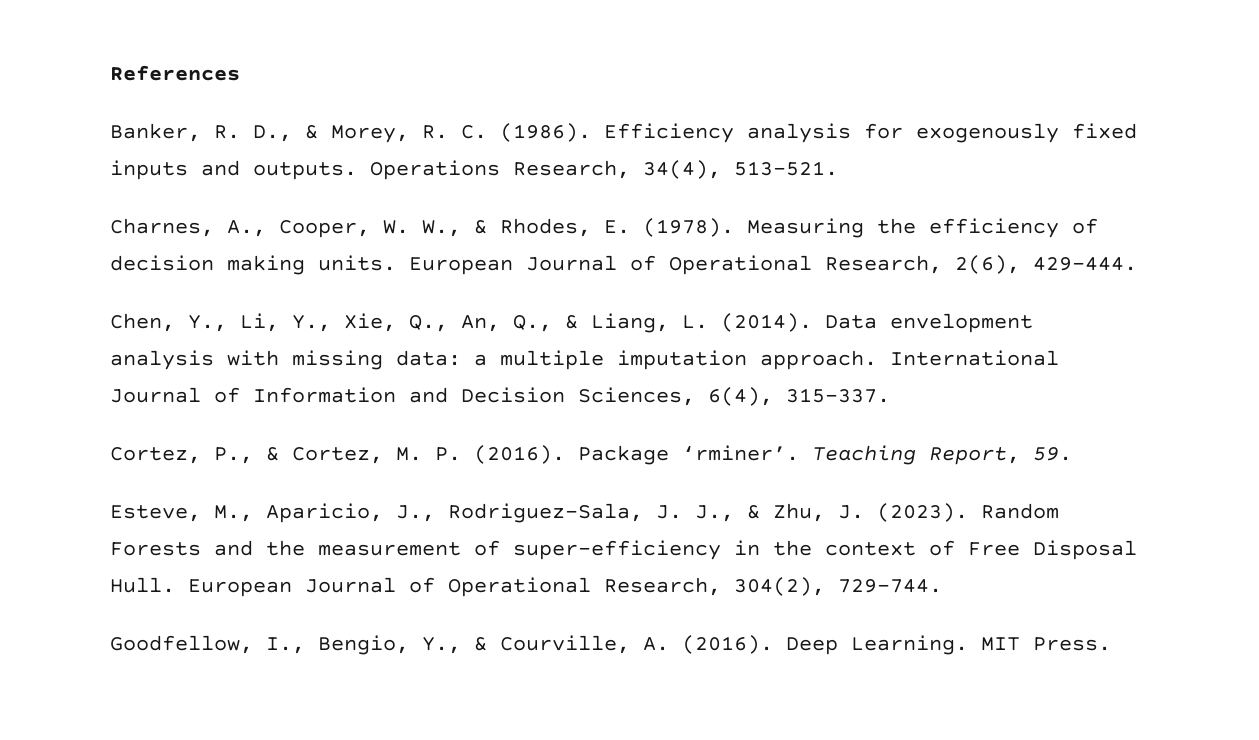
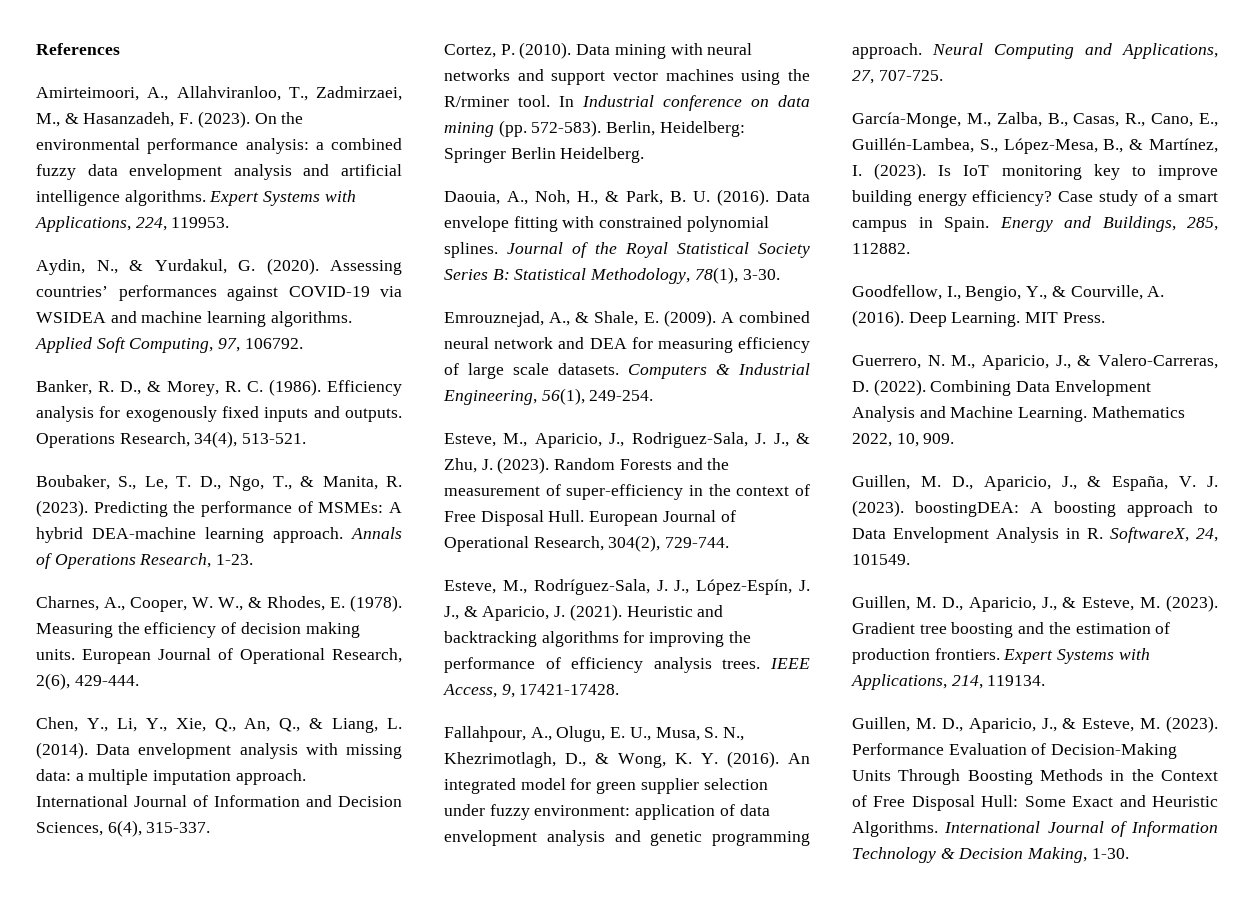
(240, 73) none -> [36,86,402,101] [36,111,304,128] [36,138,402,154] [36,164,402,180] [36,190,356,206] [35,216,230,232] [36,258,402,275] [36,285,402,301] [36,311,352,327] [35,337,303,353] // Amirteimoori, A., Allahviranloo, T., Zadmirzaei, M., & Hasanzadeh, F. (2023). On the environmental performance analysis: a combined fuzzy data envelopment analysis and artificial intelligence algorithms. Expert Systems with Applications, 224, 119953. // Aydin, N., & Yurdakul, G. (2020). Assessing countries’ performances against COVID-19 via WSIDEA and machine learning algorithms. Applied Soft Computing, 97, 106792.
(838, 168) none -> [36,475,402,491] [36,500,403,517] [36,527,402,543] [36,553,254,569] // Boubaker, S., Le, T. D., Ngo, T., & Manita, R. (2023). Predicting the performance of MSMEs: A hybrid DEA-machine learning approach. Annals of Operations Research, 1-23.
[214,445,1072,465] P., & Cortez, M. P. (2016). Package ‘rminer’. Teaching Report, 59. -> [500,42,753,59] [444,69,810,85] [444,95,810,111] [444,120,745,137] [444,147,645,163] [444,189,810,206] [444,216,769,232] [444,242,810,258] [444,267,780,284] [444,310,810,327] [444,337,810,353] [444,363,810,379] [443,388,654,405] P. (2010). Data mining with neural networks and support vector machines using the R/rminer tool. In Industrial conference on data mining (pp. 572-583). Berlin, Heidelberg: Springer Berlin Heidelberg. // Daouia, A., Noh, H., & Park, B. U. (2016). Data envelope fitting with constrained polynomial splines. Journal of the Royal Statistical Society Series B: Statistical Methodology, 78(1), 3-30. // Emrouznejad, A., & Shale, E. (2009). A combined neural network and DEA for measuring efficiency of large scale datasets. Computers & Industrial Engineering, 56(1), 249-254.
(942, 586) none -> [444,579,810,595] [444,604,724,621] [444,631,751,647] [444,657,810,673] [443,684,620,698] [444,726,745,742] [444,751,810,768] [444,778,768,794] [444,804,770,820] [444,830,810,846] [852,43,1218,59] [852,70,943,84] [852,112,1218,128] [852,138,1218,154] [852,163,1218,180] [852,190,1218,206] [852,216,1218,232] [852,243,910,254] // Esteve, M., Rodríguez-Sala, J. J., López-Espín, J. J., & Aparicio, J. (2021). Heuristic and backtracking algorithms for improving the performance of efficiency analysis trees. IEEE Access, 9, 17421-17428. // Fallahpour, A., Olugu, E. U., Musa, S. N., Khezrimotlagh, D., & Wong, K. Y. (2016). An integrated model for green supplier selection under fuzzy environment: application of data envelopment analysis and genetic programming approach. Neural Computing and Applications, 27, 707-725. // García-Monge, M., Zalba, B., Casas, R., Cano, E., Guillén-Lambea, S., López-Mesa, B., & Martínez, I. (2023). Is IoT monitoring key to improve building energy efficiency? Case study of a smart campus in Spain. Energy and Buildings, 285, 112882.
(1111, 644) none -> [852,354,1218,370] [852,379,1151,396] [852,406,1185,422] [852,433,955,447] [852,475,1218,491] [852,500,1218,517] [852,527,1218,543] [852,554,910,565] [852,595,1218,612] [852,622,1171,638] [852,648,1150,664] [851,674,1046,690] [852,716,1218,733] [852,743,1178,759] [852,769,1218,785] [852,795,1218,811] [852,821,1218,837] [852,847,1129,863] // Guerrero, N. M., Aparicio, J., & Valero-Carreras, D. (2022). Combining Data Envelopment Analysis and Machine Learning. Mathematics 2022, 10, 909. // Guillen, M. D., Aparicio, J., & España, V. J. (2023). boostingDEA: A boosting approach to Data Envelopment Analysis in R. SoftwareX, 24, 101549. // Guillen, M. D., Aparicio, J., & Esteve, M. (2023). Gradient tree boosting and the estimation of production frontiers. Expert Systems with Applications, 214, 119134. // Guillen, M. D., Aparicio, J., & Esteve, M. (2023). Performance Evaluation of Decision-Making Units Through Boosting Methods in the Context of Free Disposal Hull: Some Exact and Heuristic Algorithms. International Journal of Information Technology & Decision Making, 1-30.

